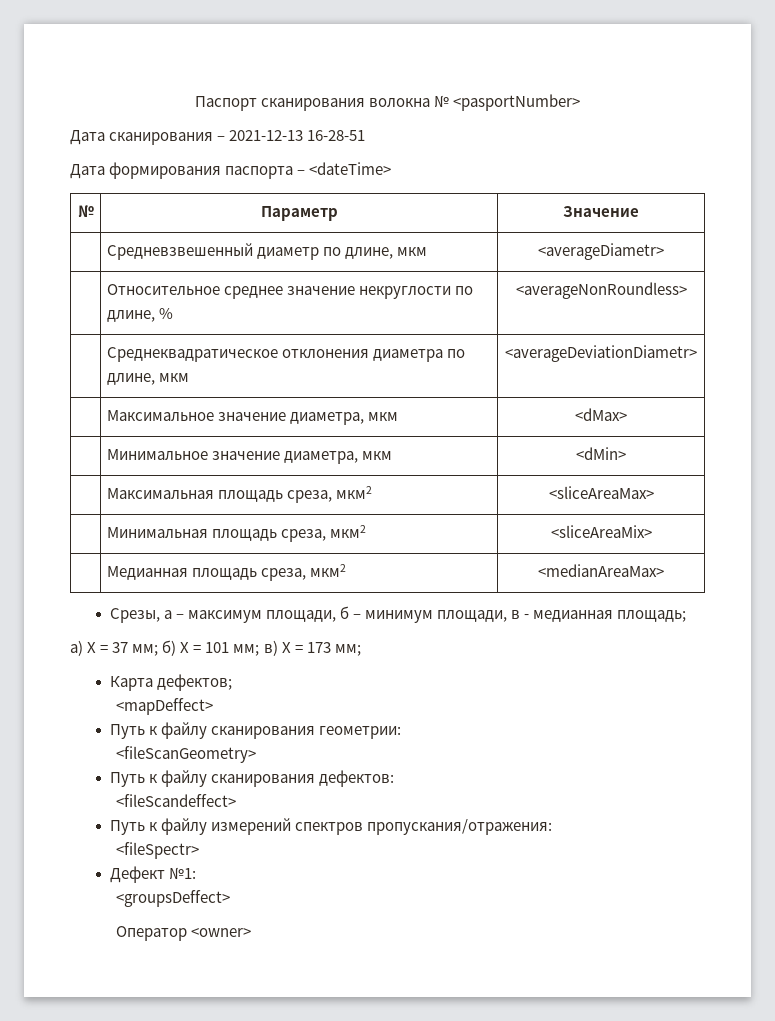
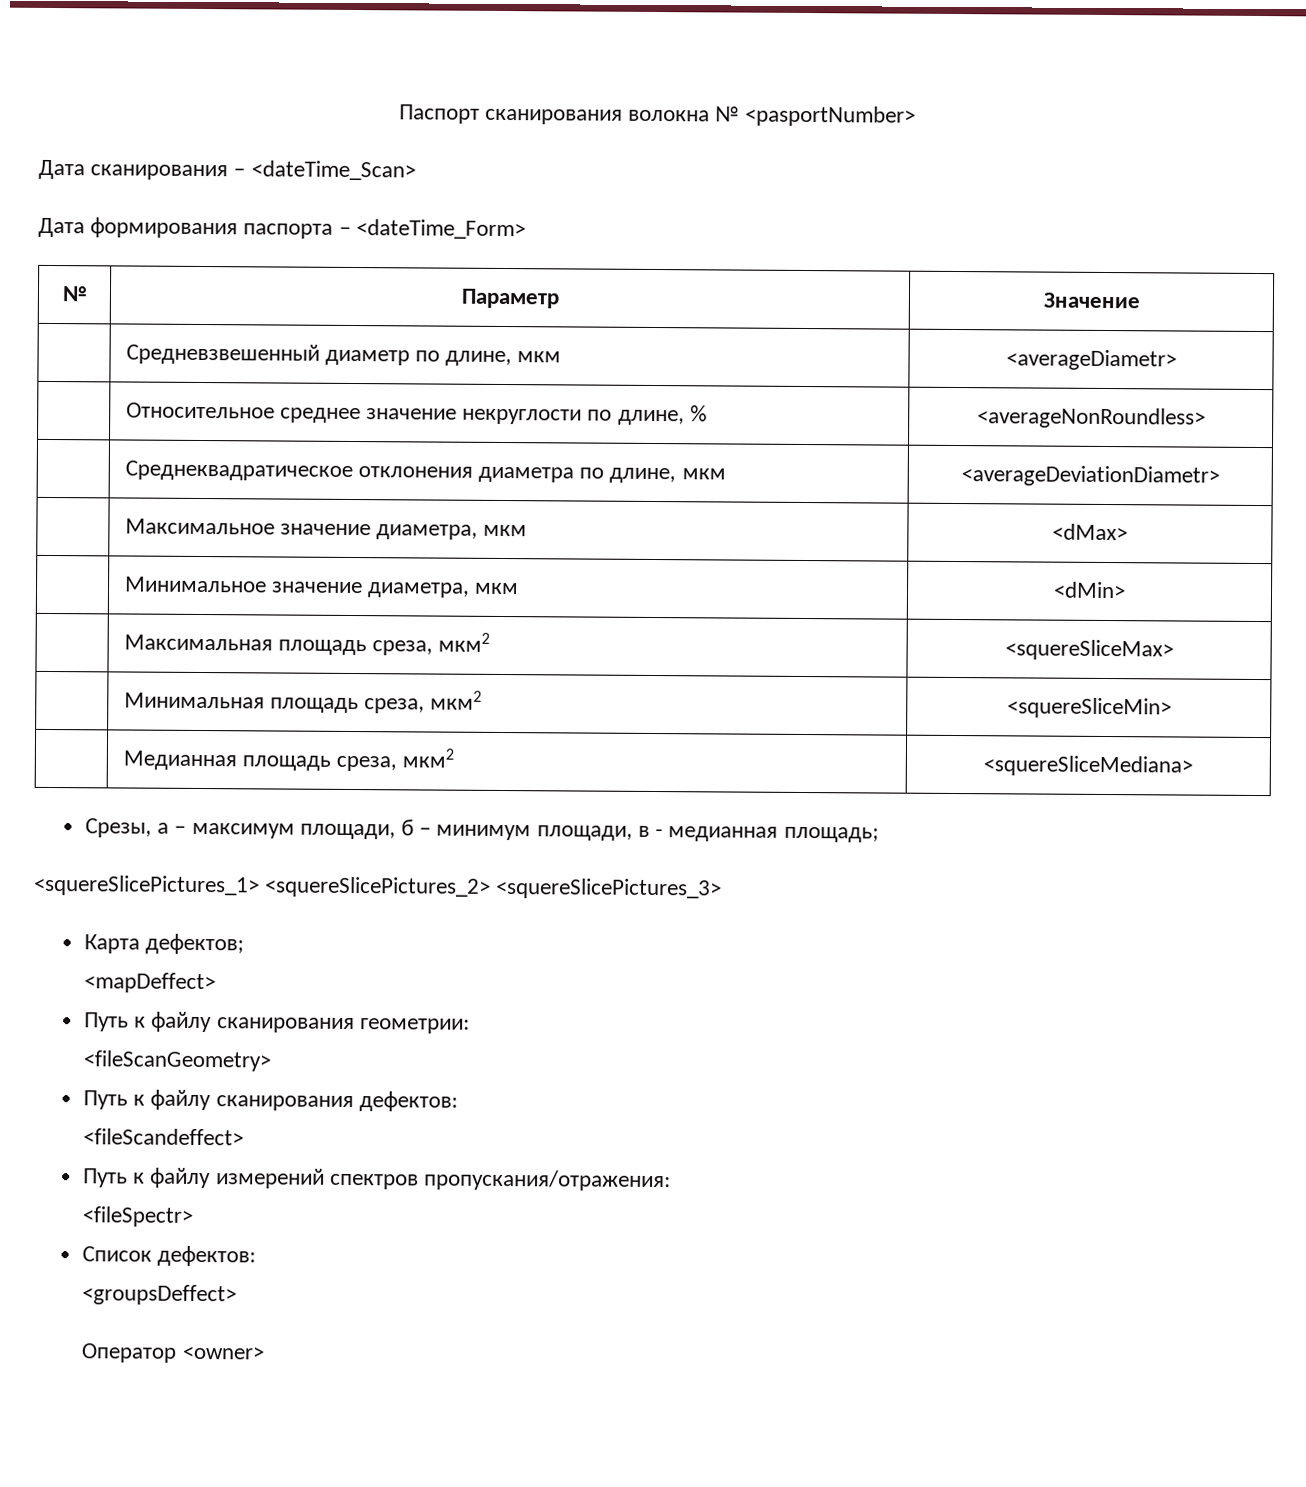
[229,130,366,141] 2021-12-13 16-28-51 -> [250,160,416,181] <dateTime_Scan>
[309,162,392,175] <dateTime> -> [355,219,526,240] <dateTime_Form>
[548,486,654,499] <sliceAreaMax> -> [1004,639,1174,661] <squereSliceMax>
[550,525,652,538] <sliceAreaMix> -> [1006,697,1172,719] <squereSliceMin>
[538,564,664,577] <medianAreaMax> -> [983,755,1193,777] <squereSliceMediana>
[70,640,361,656] а) Х = 37 мм; б) Х = 101 мм; в) Х = 173 мм; -> [33,874,723,900] <squereSlicePictures_1> <squereSlicePictures_2> <squereSlicePictures_3>
[109,866,196,883] Дефект №1: -> [81,1245,257,1267] Список дефектов:

